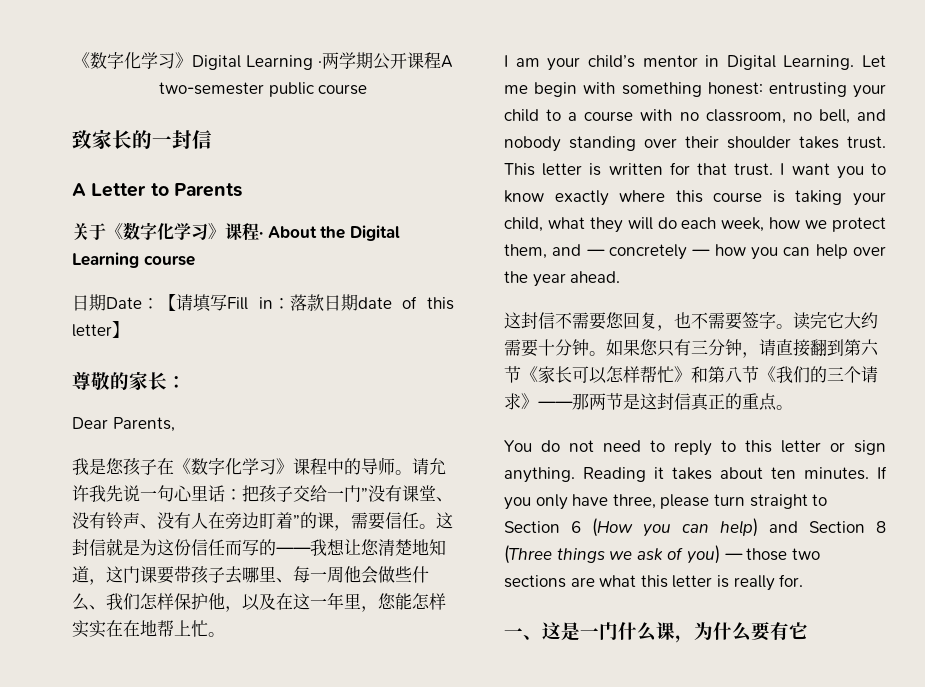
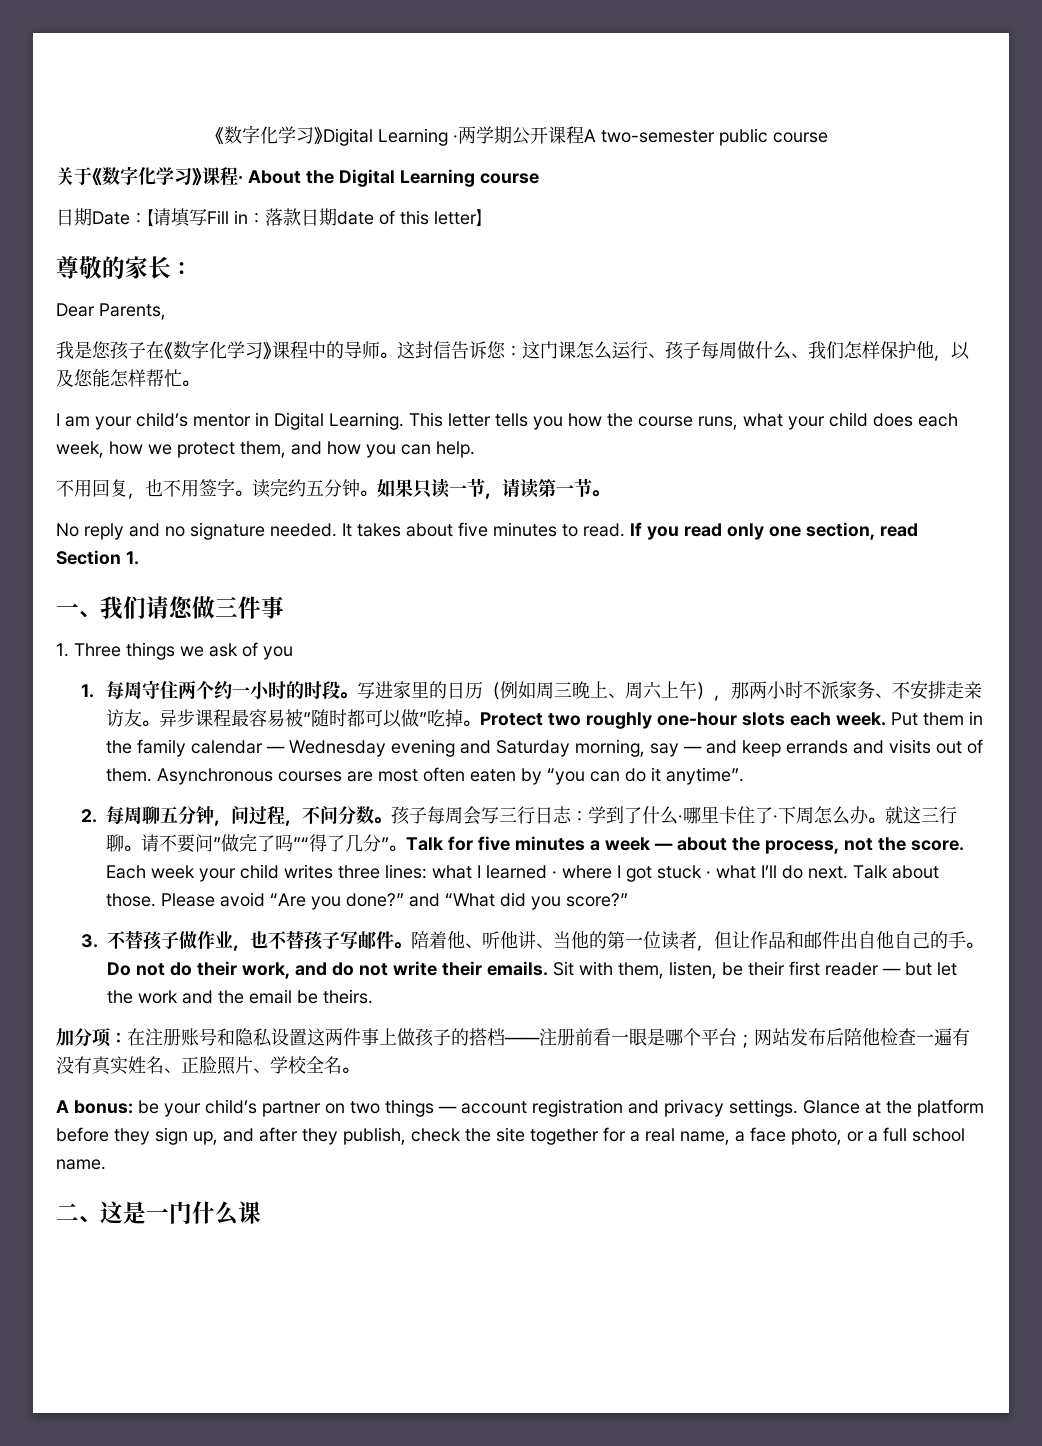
[72,129,212,150] [72,183,242,197] // 致家长的一封信 // A Letter to Parents -> (828, 137) none
[412,458,446,475] [72,485,453,503] [72,512,453,531] [72,538,446,556] [72,566,412,585] 请允许我先说一句心里话：把孩子交给一门”没有课堂、没有铃声、没有人在旁边盯着”的课，需要信任。这封信就是为这份信任而写的——我想让您清楚地知道，这门课要带孩子去哪里、每一周他会做些 -> [397,341,755,360] 这封信告诉您：这门课怎么运行、孩子每周做
[276,592,446,612] [72,620,191,638] 在这一年里，您能怎样实实在在地帮上 -> [74,369,164,387] 您能怎样帮
[862,55,886,67] [504,82,886,98] [504,109,886,124] [504,136,886,152] [504,162,886,179] [504,190,886,206] [504,217,677,233] Let me begin with something honest: entrusting your child to a course with no classroom, no bell, and nobody standing over their shoulder takes trust. This letter is written for that trust. I want you to know exactly where this course is taking your child, what they will do -> [409,412,913,430] This letter tells you how the course runs, what your child does
[586,244,886,260] [504,271,621,287] [504,312,624,330] — concretely — how you can help over the year ahead. // 这封信不需要您 -> [327,441,475,458] [56,479,92,497] how you can help. // 不用
[708,312,742,330] 需要 -> [181,479,199,497] 用
[827,312,878,329] [504,339,879,358] [504,366,878,384] [504,393,793,411] [504,440,886,456] [504,466,887,483] [504,494,828,510] [504,518,886,537] [504,545,820,564] [504,574,804,591] [504,628,523,638] 它大约需要十分钟。如果您只有三分钟，请直接翻到第六节《家长可以怎样帮忙》和第八节《我们的三个请求》——那两节是这封信真正的重点。 // You do not need to reply to this letter or sign anything. Reading it takes about ten minutes. If you only have three, please turn straight to Section 6 (How you can help) and Section 8 (Three things we ask of you) — those two sections are what this letter is really for. // 一 -> [288,478,609,499] [56,522,918,540] [56,550,139,565] [56,596,284,620] [56,642,293,660] [81,680,983,701] [106,709,984,729] [106,739,984,757] [106,767,745,785] [81,806,958,826] [106,833,965,854] [106,864,940,882] [106,892,629,910] [81,931,984,951] [107,961,958,979] [107,989,374,1004] [56,1028,970,1048] [56,1056,359,1075] [56,1099,984,1117] [56,1127,965,1145] [56,1159,106,1170] [56,1203,79,1221] 约五分钟。如果只读一节，请读第一节。 // No reply and no signature needed. It takes about five minutes to read. If you read only one section, read Section 1. // 一、我们请您做三件事 // 1. Three things we ask of you // 1.每周守住两个约一小时的时段。写进家里的日历（例如周三晚上、周六上午），那两小时不派家务、不安排走亲访友。异步课程最容易被”随时都可以做”吃掉。Protect two roughly one-hour slots each week. Put them in the family calendar — Wednesday evening and Saturday morning, say — and keep errands and visits out of them. Asynchronous courses are most often eaten by “you can do it anytime”. // 2.每周聊五分钟，问过程，不问分数。孩子每周会写三行日志：学到了什么·哪里卡住了·下周怎么办。就这三行聊。请不要问”做完了吗”“得了几分”。Talk for five minutes a week — about the process, not the score. Each week your child writes three lines: what I learned · where I got stuck · what I’ll do next. Talk about those. Please avoid “Are you done?” and “What did you score?” // 3.不替孩子做作业，也不替孩子写邮件。陪着他、听他讲、当他的第一位读者，但让作品和邮件出自他自己的手。Do not do their work, and do not write their emails. Sit with them, listen, be their first reader — but let the work and the email be theirs. // 加分项：在注册账号和隐私设置这两件事上做孩子的搭档——注册前看一眼是哪个平台；网站发布后陪他检查一遍有没有真实姓名、正脸照片、学校全名。 // A bonus: be your child’s partner on two things — account registration and privacy settings. Glance at the platform before they sign up, and after they publish, check the site together for a real name, a face photo, or a full school name. // 二
[675,622,808,643] ，为什么要有它 -> (261, 1212) none

